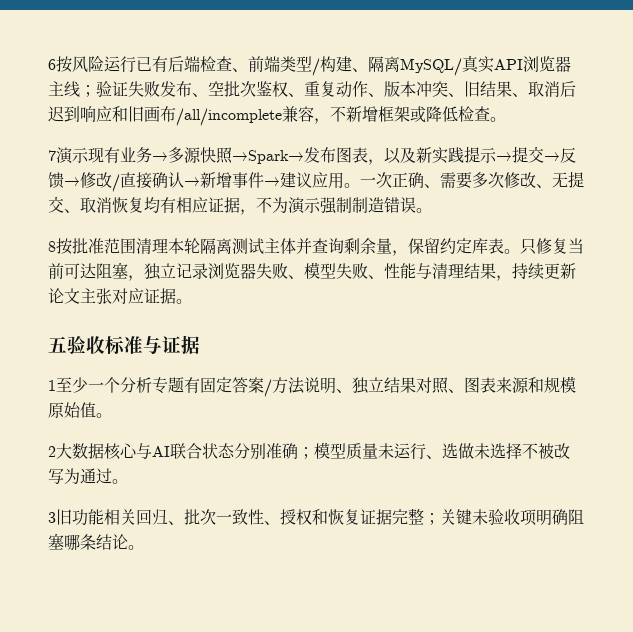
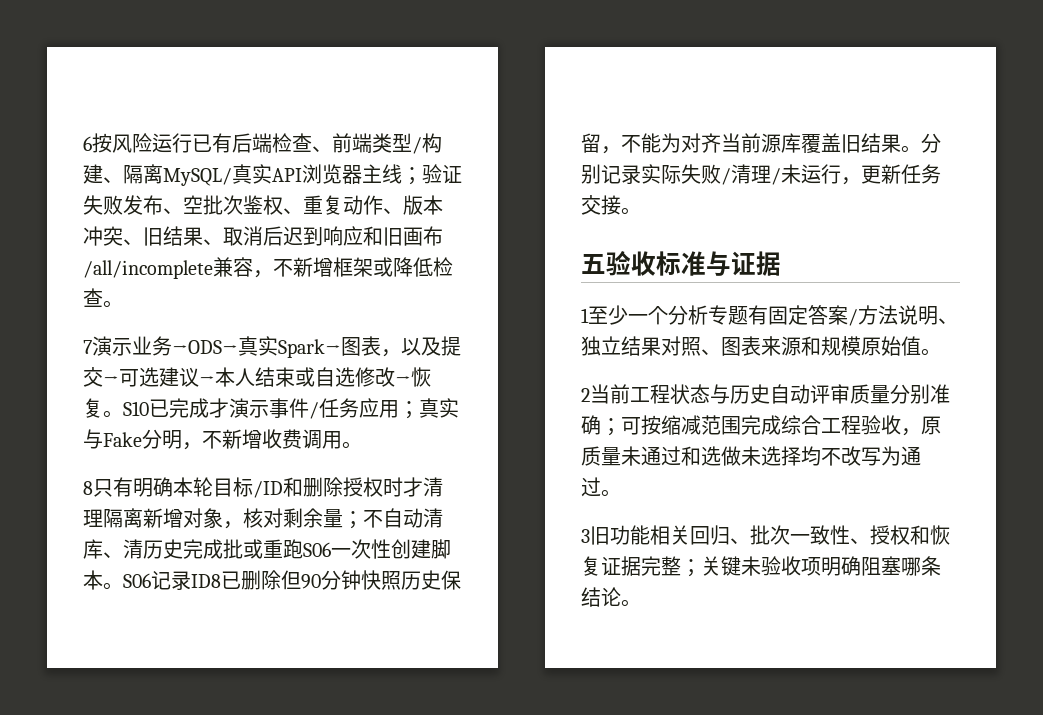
[88,146,576,165] [48,171,584,192] [48,196,432,215] [48,238,584,256] [48,262,576,281] [48,288,176,304] 现有业务→多源快照→Spark→发布图表，以及新实践提示→提交→反馈→修改/直接确认→新增事件→建议应用。一次正确、需要多次修改、无提交、取消恢复均有相应证据，不为演示强制制造错误。 // 8按批准范围清理本轮隔离测试主体并查询剩余量，保留约定库表。只修复当前可达阻塞，独立记录浏览器失败、模型失败、性能与清理结果，持续更新论文主张对应证据 -> [132,336,461,358] [83,367,431,387] [83,398,459,419] [83,429,362,450] [83,477,443,498] [83,508,443,529] [83,539,451,559] [83,570,461,590] [581,133,941,154] [581,164,941,185] [581,195,621,215] 业务→ODS→真实Spark→图表，以及提交→可选建议→本人结束或自选修改→恢复。S10已完成才演示事件/任务应用；真实与Fake分明，不新增收费调用。 // 8只有明确本轮目标/ID和删除授权时才清理隔离新增对象，核对剩余量；不自动清库、清历史完成批或重跑S06一次性创建脚本。S06记录ID8已删除但90分钟快照历史保留，不能为对齐当前源库覆盖旧结果。分别记录实际失败/清理/未运行，更新任务交接
[56,442,442,460] 大数据核心与AI联合状态分别准确；模型质量未运行、 -> [590,384,950,404] [581,415,941,436] [581,446,701,466] 当前工程状态与历史自动评审质量分别准确；可按缩减范围完成综合工程验收，原质量未通过和
[522,443,554,459] 不被 -> [801,446,841,466] 均不

